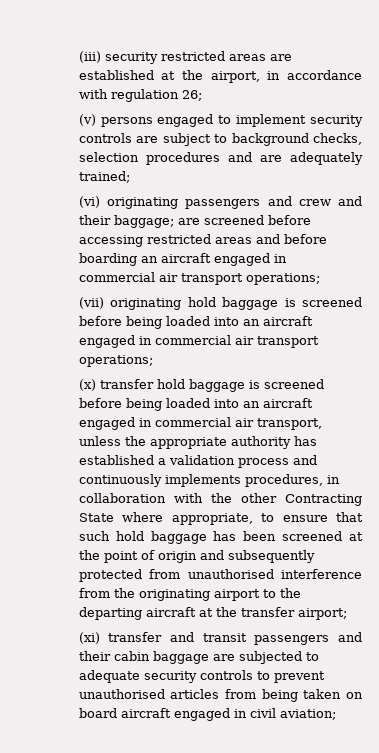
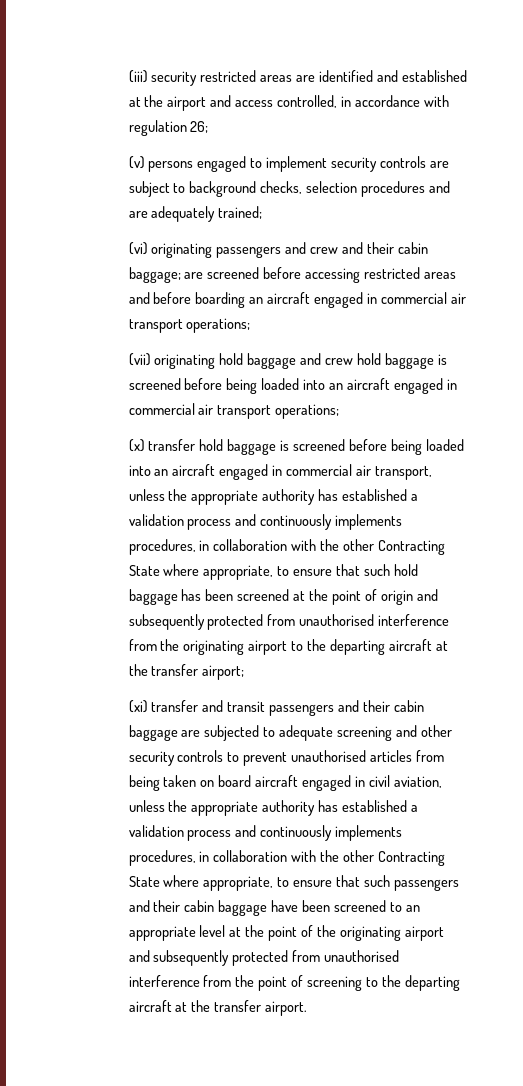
(292, 57) none -> [319,70,399,82] identified and
[210,71,260,83] airport, -> [167,95,338,111] airport and access controlled,
(111, 220) none -> [397,242,428,254] cabin
(279, 303) none -> [300,353,434,369] and crew hold baggage
(140, 676) none -> [337,725,452,741] screening and other
[279,709,336,720] aviation; -> [393,776,442,788] [128,800,419,816] [128,825,403,841] [128,850,446,866] [128,875,459,891] [128,900,420,916] [128,925,444,941] [128,950,400,966] [128,975,460,991] [128,1000,308,1016] aviation, unless the appropriate authority has established a validation process and continuously implements procedures, in collaboration with the other Contracting State where appropriate, to ensure that such passengers and their cabin baggage have been screened to an appropriate level at the point of the originating airport and subsequently protected from unauthorised interference from the point of screening to the departing aircraft at the transfer airport.

